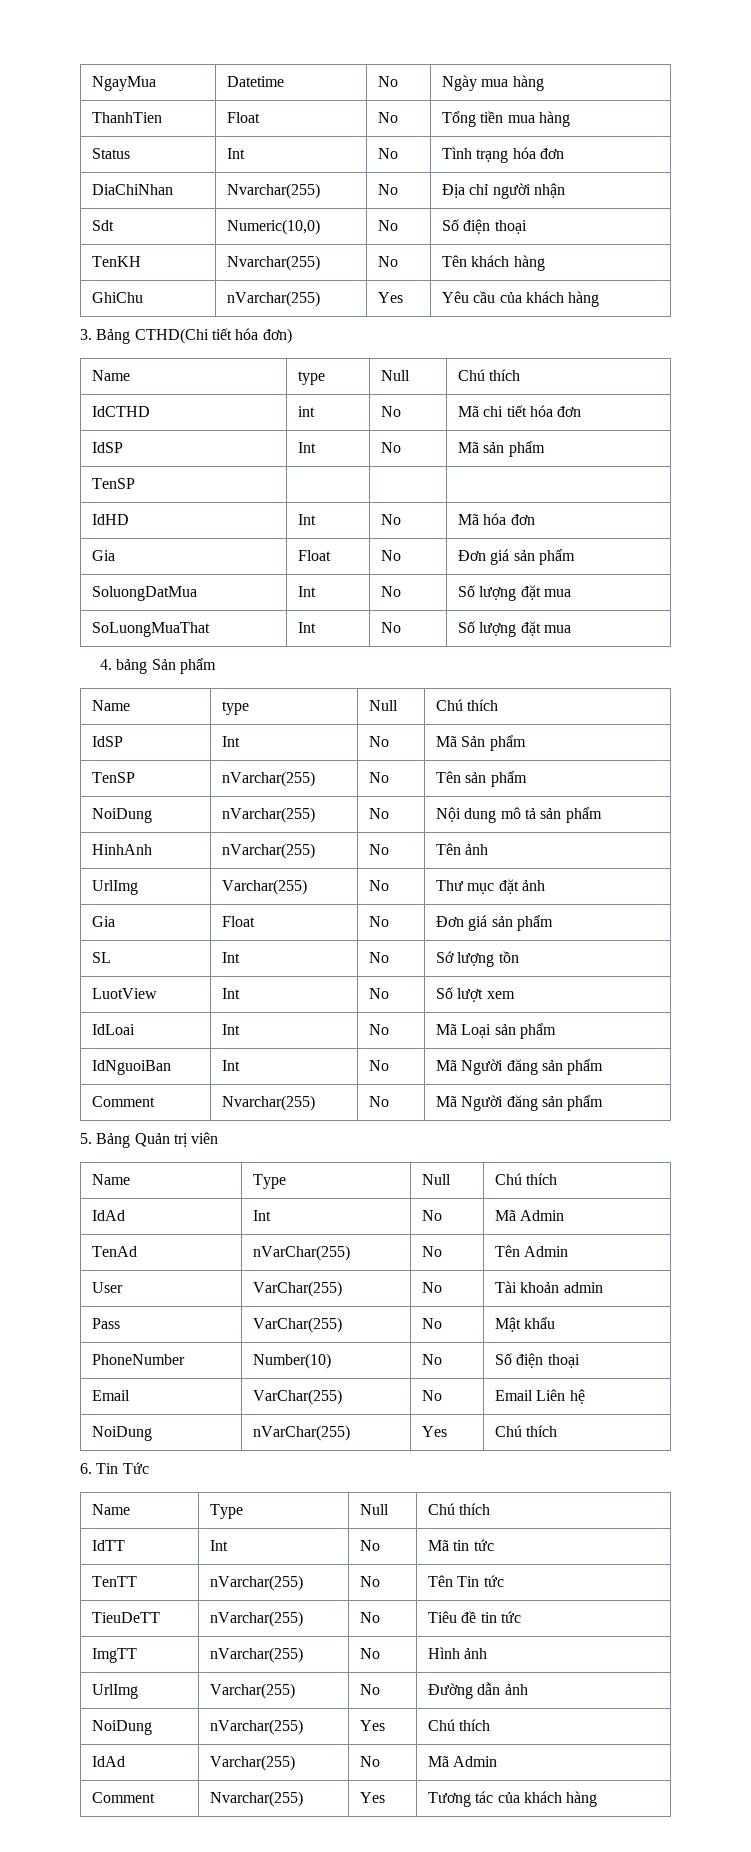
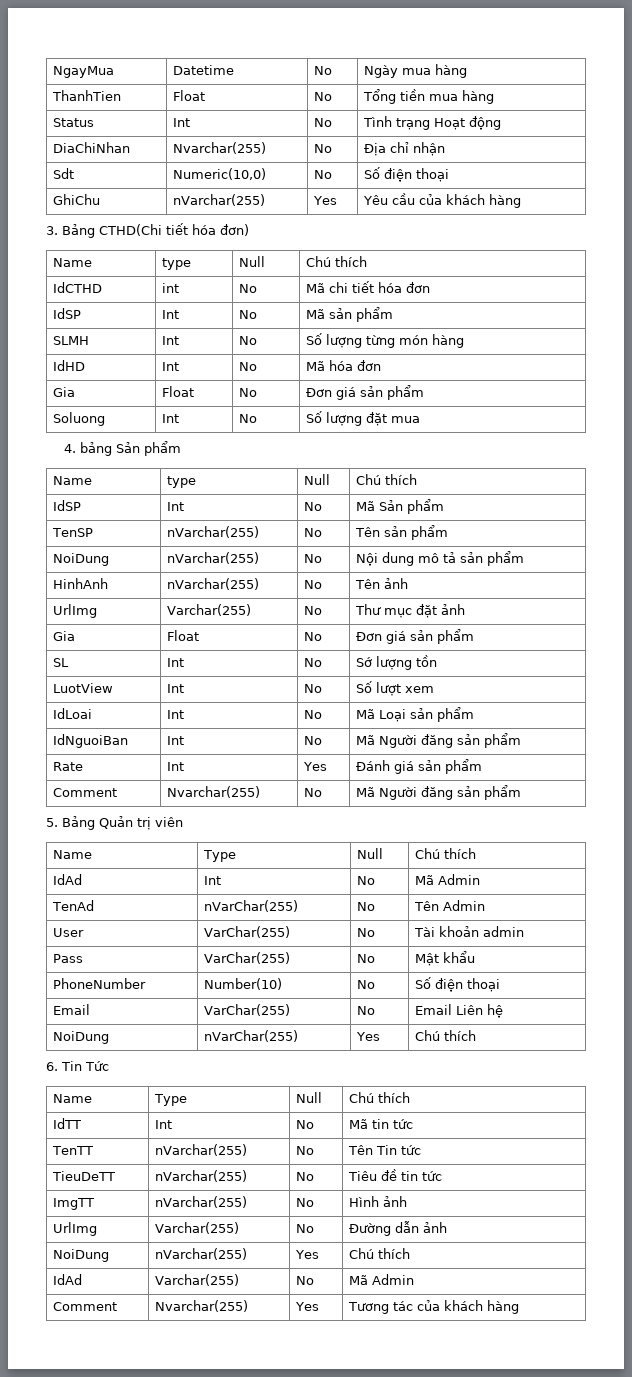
[512,147,564,159] hóa đơn -> [434,116,502,130] Hoạt động
[492,183,531,199] người -> (410, 147) none
[91,256,141,267] [226,255,320,271] [377,256,398,267] [441,255,545,271] // TenKH | Nvarchar(255) | No | Tên khách hàng -> (450, 175) none
[91,478,135,489] TenSP | | | -> [53,336,90,345] [162,336,180,345] [239,336,258,345] [306,333,465,348] SLMH | Int | No | Số lượng từng món hàng
[91,586,197,601] [297,586,316,597] [380,586,401,597] [457,585,571,601] [91,622,210,637] SoluongDatMua | Int | No | Số lượng đặt mua // SoLuongMuaThat -> [53,412,106,426] Soluong
(604, 1067) none -> [53,762,84,771] [167,762,185,771] [303,762,328,771] [356,759,483,774] // Rate | Int | Yes | Đánh giá sản phẩm

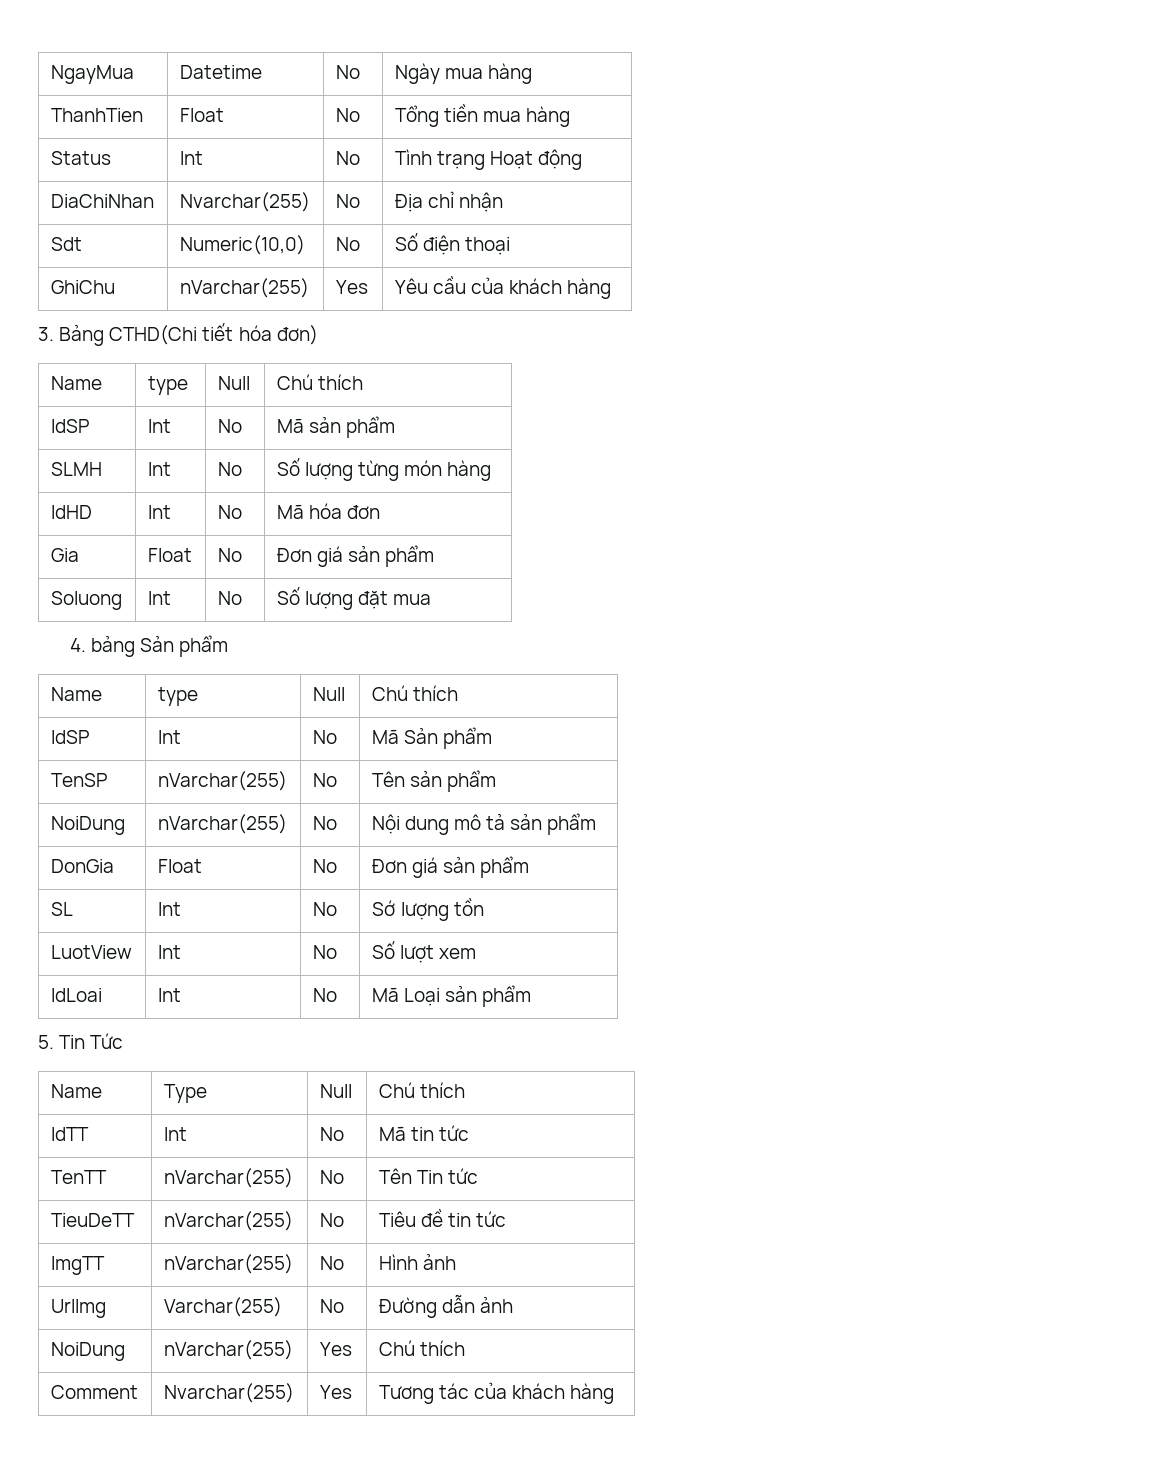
[53,282,103,293] [162,283,180,293] [239,284,258,293] [306,281,431,293] // IdCTHD | int | No | Mã chi tiết hóa đơn -> (363, 382) none
[53,578,109,589] [167,578,260,590] [304,580,323,589] [355,578,408,589] [53,604,98,618] [167,604,252,616] [304,606,323,615] [355,604,466,618] [53,631,76,641] HinhAnh | nVarchar(255) | No | Tên ảnh // UrlImg | Varchar(255) | No | Thư mục đặt ảnh // Gia -> [50,859,114,873] DonGia
[53,734,129,748] [167,736,185,745] [304,736,323,745] [356,733,522,748] [53,762,84,771] [167,762,185,771] [303,762,328,771] [356,759,483,774] [53,788,118,797] [167,786,261,798] [304,788,323,797] [356,785,522,800] [46,816,183,830] [53,850,93,859] [203,850,237,862] [357,848,384,859] [415,848,477,859] [53,874,83,885] [204,876,222,885] [357,876,376,885] [415,874,481,885] [52,900,95,911] [204,900,299,912] [357,902,376,911] [414,900,485,911] [53,928,85,937] [204,926,291,938] [357,928,376,937] [414,926,524,937] [53,954,84,963] [204,952,291,964] [357,954,376,963] [415,951,476,966] [53,978,147,989] [204,978,283,990] [357,980,376,989] [415,977,501,992] [53,1004,91,1015] [204,1004,291,1016] [357,1006,376,1015] [415,1004,504,1018] [53,1031,110,1044] [204,1030,299,1042] [356,1032,381,1041] [415,1030,477,1041] [46,1062,58,1071] // IdNguoiBan | Int | No | Mã Người đăng sản phẩm // Rate | Int | Yes | Đánh giá sản phẩm // Comment | Nvarchar(255) | No | Mã Người đăng sản phẩm // 5. Bảng Quản trị viên // Name | Type | Null | Chú thích // IdAd | Int | No | Mã Admin // TenAd | nVarChar(255) | No | Tên Admin // User | VarChar(255) | No | Tài khoản admin // Pass | VarChar(255) | No | Mật khẩu // PhoneNumber | Number(10) | No | Số điện thoại // Email | VarChar(255) | No | Email Liên hệ // NoiDung | nVarChar(255) | Yes | Chú thích // 6. -> [38,1035,54,1049] // 5.
[53,1274,83,1285] [155,1274,240,1286] [296,1276,315,1285] [349,1274,415,1285] // IdAd | Varchar(255) | No | Mã Admin -> (465, 1348) none

